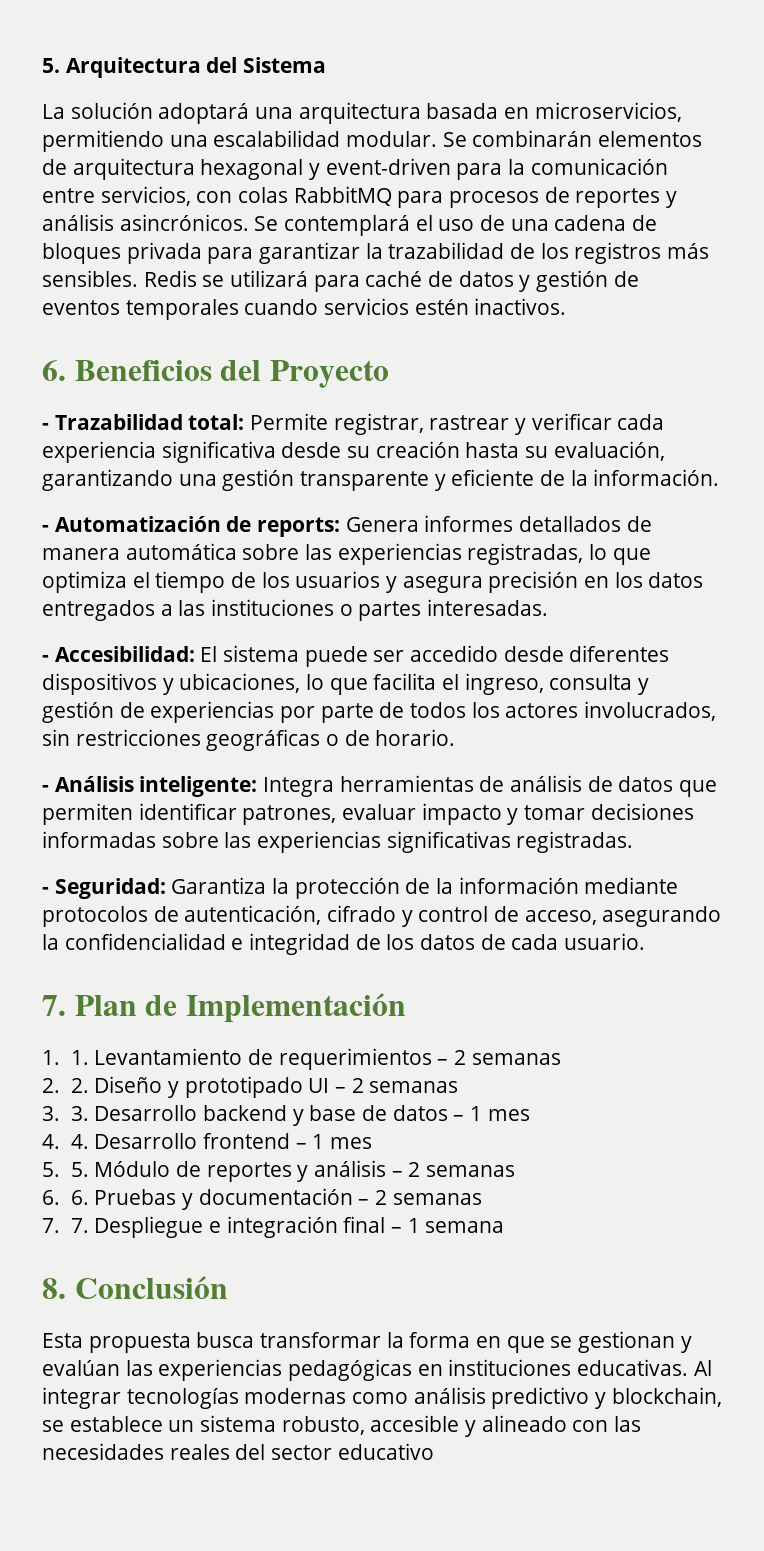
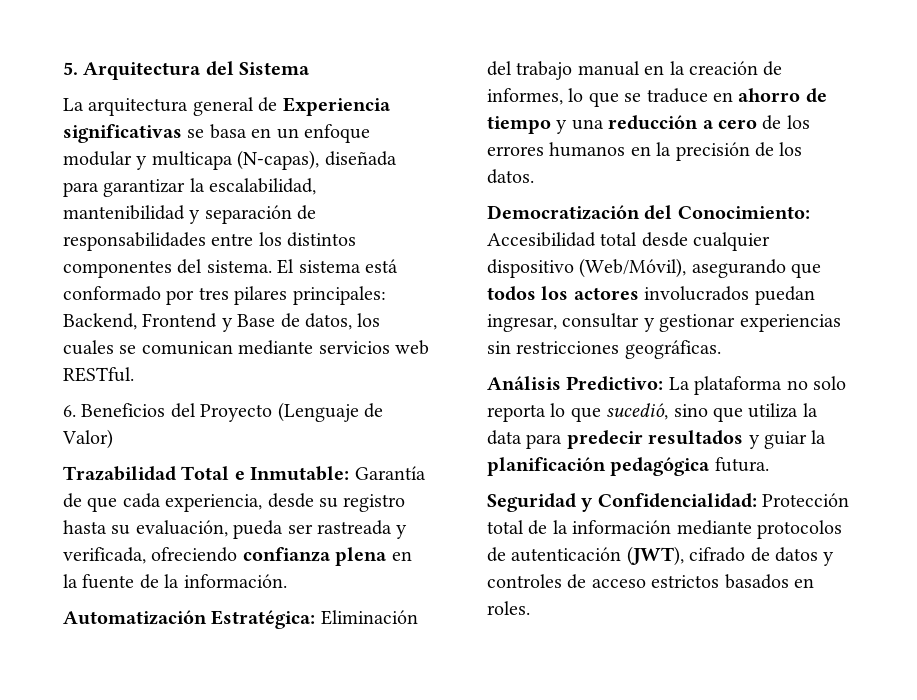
[70,102,682,124] [42,130,703,152] [42,158,668,180] [42,186,678,208] [42,214,658,236] [42,242,710,264] [42,270,639,292] [42,298,567,320] [42,360,389,388] [42,413,665,435] [42,441,276,463] solución adoptará una arquitectura basada en microservicios, permitiendo una escalabilidad modular. Se combinarán elementos de arquitectura hexagonal y event-driven para la comunicación entre servicios, con colas RabbitMQ para procesos de reportes y análisis asincrónicos. Se contemplará el uso de una cadena de bloques privada para garantizar la trazabilidad de los registros más sensibles. Redis se utilizará para caché de datos y gestión de eventos temporales cuando servicios estén inactivos. // 6. Beneficios del Proyecto // - Trazabilidad total: Permite registrar, rastrear y verificar cada experiencia significativa -> [88,97,391,116] [63,124,370,143] [63,150,397,170] [63,178,317,197] [63,205,317,224] [63,232,357,251] [63,259,398,278] [63,286,386,305] [63,313,381,332] [63,340,429,355] [63,367,134,382] [63,402,383,422] [62,429,113,449] [63,466,426,481] [63,493,263,512] arquitectura general de Experiencia significativas se basa en un enfoque modular y multicapa (N-capas), diseñada para garantizar la escalabilidad, mantenibilidad y separación de responsabilidades entre los distintos componentes del sistema. El sistema está conformado por tres pilares principales: Backend, Frontend y Base de datos, los cuales se comunican mediante servicios web RESTful. // 6. Beneficios del Proyecto (Lenguaje de Valor) // Trazabilidad Total e Inmutable: Garantía de que cada experiencia,
[375,441,460,458] creación -> [343,494,406,512] registro
[42,469,720,491] [42,515,652,537] [42,543,651,565] [42,571,704,593] [42,599,549,621] [42,645,670,667] [42,673,650,695] [42,701,717,723] [42,729,456,751] [42,775,718,797] [42,803,694,825] [42,831,634,853] [42,877,400,899] garantizando una gestión transparente y eficiente de la información. // - Automatización de reports: Genera informes detallados de manera automática sobre las experiencias registradas, lo que optimiza el tiempo de los usuarios y asegura precisión en los datos entregados a las instituciones o partes interesadas. // - Accesibilidad: El sistema puede ser accedido desde diferentes dispositivos y ubicaciones, lo que facilita el ingreso, consulta y gestión de experiencias por parte de todos los actores involucrados, sin restricciones geográficas o de horario. // - Análisis inteligente: Integra herramientas de análisis de datos que permiten identificar patrones, evaluar impacto y tomar decisiones informadas sobre las experiencias significativas registradas. // - Seguridad: Garantiza la protección -> [233,520,408,539] [63,547,412,566] [63,574,287,589] [63,610,418,629] [487,61,783,80] [487,88,827,107] [487,115,810,134] [487,142,803,161] [487,169,534,184] [487,205,810,220] [487,232,771,251] [487,258,822,278] [487,286,815,305] [487,313,841,332] [487,340,721,359] [487,376,846,395] [487,403,818,422] [487,430,827,449] [487,457,769,476] [487,493,850,512] [487,520,524,534] pueda ser rastreada y verificada, ofreciendo confianza plena en la fuente de la información. // Automatización Estratégica: Eliminación del trabajo manual en la creación de informes, lo que se traduce en ahorro de tiempo y una reducción a cero de los errores humanos en la precisión de los datos. // Democratización del Conocimiento: Accesibilidad total desde cualquier dispositivo (Web/Móvil), asegurando que todos los actores involucrados puedan ingresar, consultar y gestionar experiencias sin restricciones geográficas. // Análisis Predictivo: La plataforma no solo reporta lo que sucedió, sino que utiliza la data para predecir resultados y guiar la planificación pedagógica futura. // Seguridad y Confidencialidad: Protección total
[184,905,722,927] [42,933,646,955] [42,993,406,1023] [42,1048,561,1070] [42,1076,459,1098] [42,1105,530,1126] [42,1133,372,1149] [42,1160,515,1182] [42,1188,482,1210] [42,1216,505,1238] [42,1276,228,1299] [42,1331,692,1353] [42,1359,712,1381] [42,1387,722,1409] [42,1415,642,1437] [42,1443,434,1460] autenticación, cifrado y control de acceso, asegurando la confidencialidad e integridad de los datos de cada usuario. // 7. Plan de Implementación // 1. 1. Levantamiento de requerimientos – 2 semanas // 2. 2. Diseño y prototipado UI – 2 semanas // 3. 3. Desarrollo backend y base de datos – 1 mes // 4. 4. Desarrollo frontend – 1 mes // 5. 5. Módulo de reportes y análisis – 2 semanas // 6. 6. Pruebas y documentación – 2 semanas // 7. 7. Despliegue e integración final – 1 semana // 8. Conclusión // Esta propuesta busca transformar la forma en que se gestionan y evalúan las experiencias pedagógicas en instituciones educativas. Al integrar tecnologías modernas como análisis predictivo y blockchain, se establece un sistema robusto, accesible y alineado con las necesidades reales del sector educativo -> [511,546,835,566] [487,574,814,589] [487,601,530,615] autenticación (JWT), cifrado de datos y controles de acceso estrictos basados en roles.

